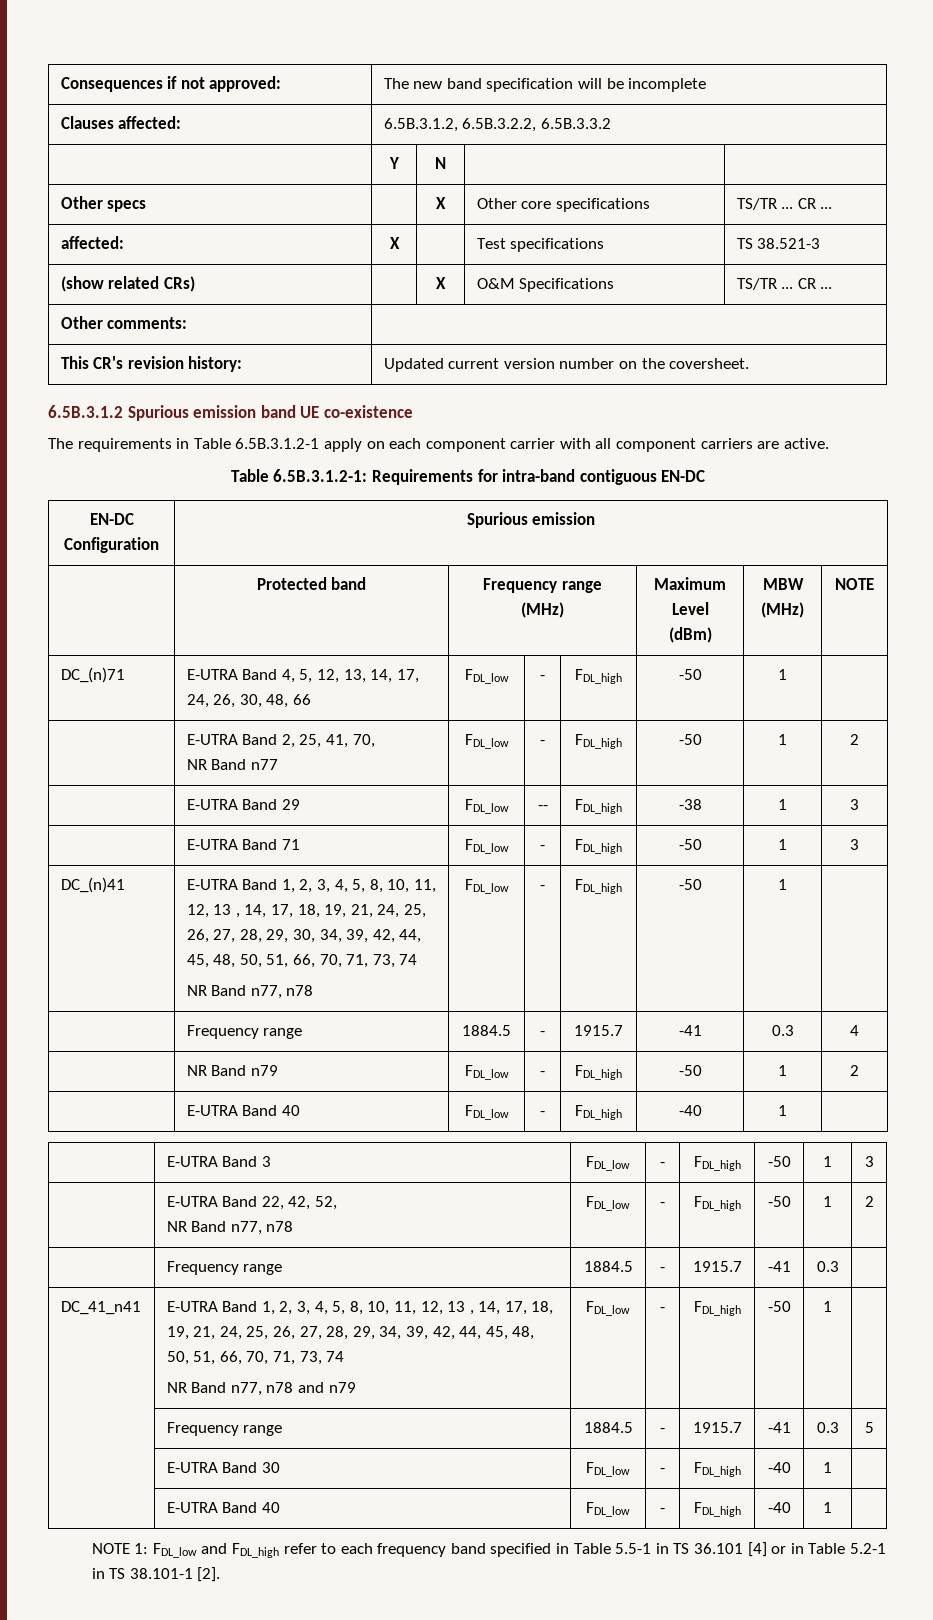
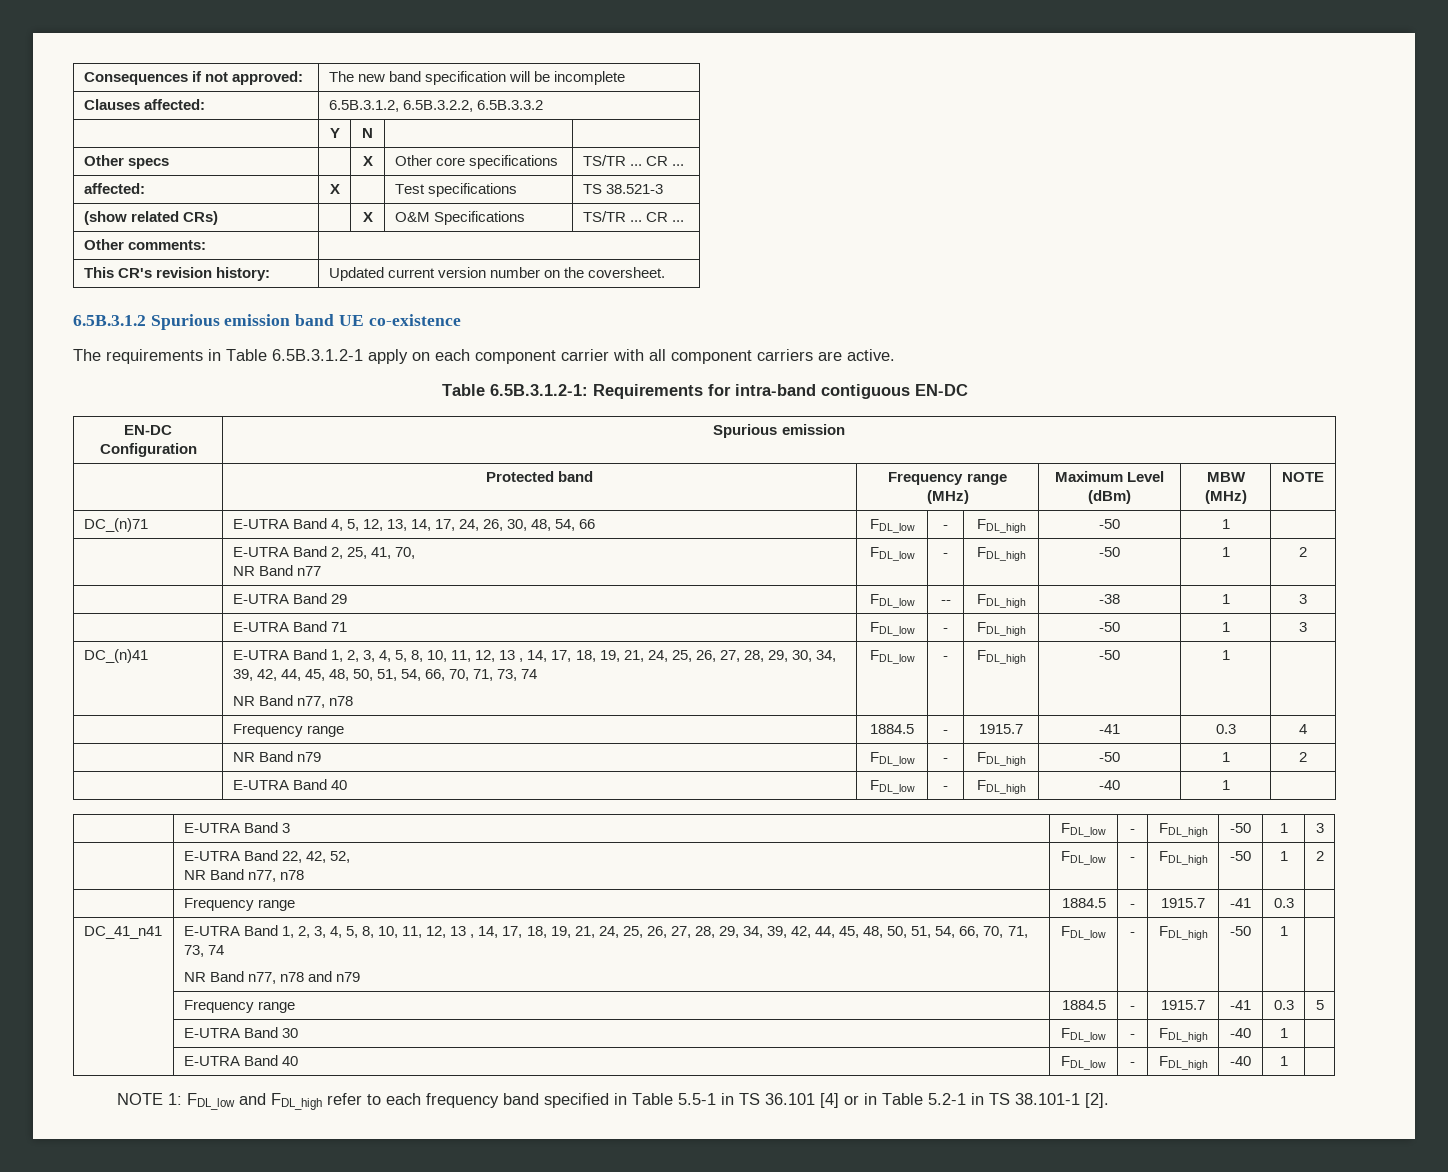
(289, 701) none -> [555,519,576,531] 54,
(289, 961) none -> [401,669,422,681] 54,
(216, 1358) none -> [935,926,956,938] 54,

